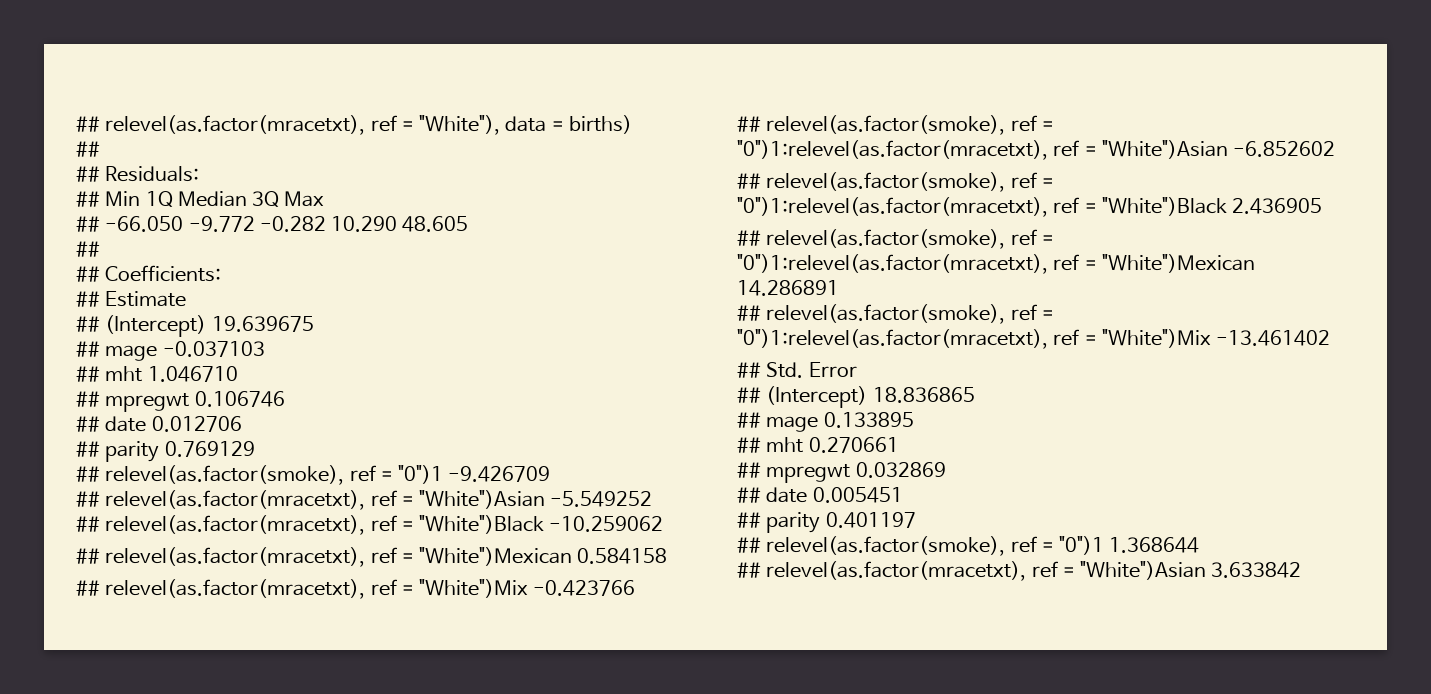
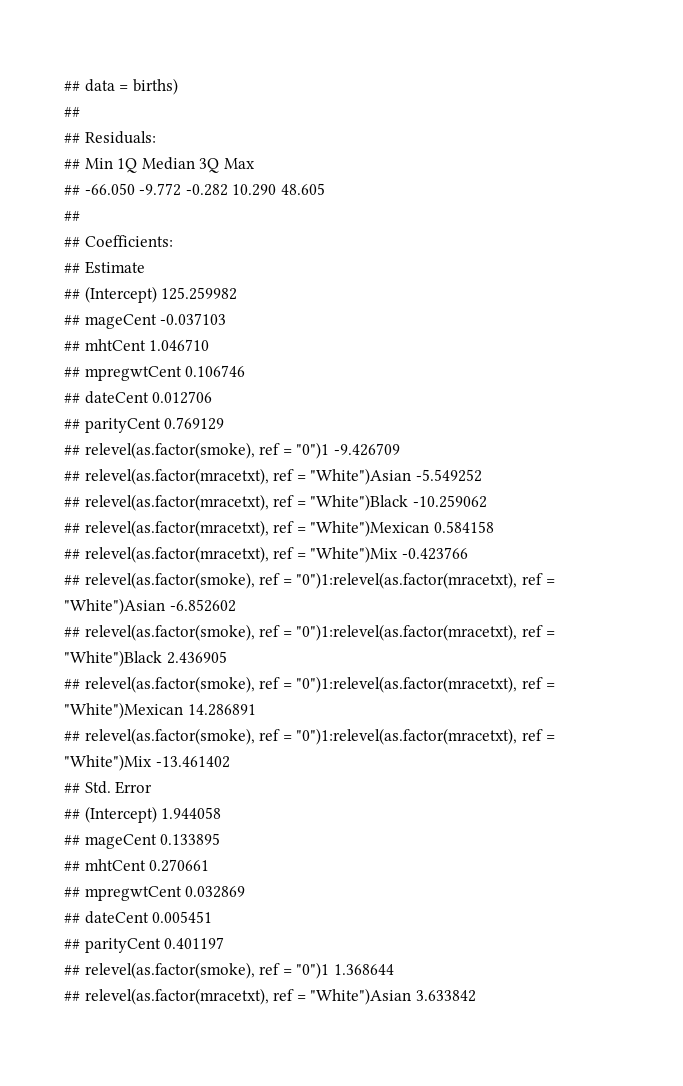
[76,115,501,135] ## relevel(as.factor(mracetxt), ref = "White"), -> [64,80,80,91] ##
[211,316,314,332] [76,341,158,361] 19.639675 // ## mage -> [161,287,238,300] [64,314,157,329] 125.259982 // ## mageCent
[105,366,143,382] mht -> [84,339,146,351] mhtCent
[105,393,190,412] mpregwt -> [84,366,182,381] mpregwtCent
[105,416,147,432] date -> [84,391,149,404] dateCent
[105,441,160,462] parity -> [84,418,161,433] parityCent
[872,387,975,403] [737,412,819,432] 18.836865 // ## mage -> [161,807,222,819] [64,834,157,849] 1.944058 // ## mageCent
[766,437,804,453] mht -> [84,859,146,871] mhtCent
[766,464,851,483] mpregwt -> [84,886,182,901] mpregwtCent
[766,487,808,503] date -> [84,911,149,924] dateCent
[766,512,821,533] parity -> [84,938,161,953] parityCent

